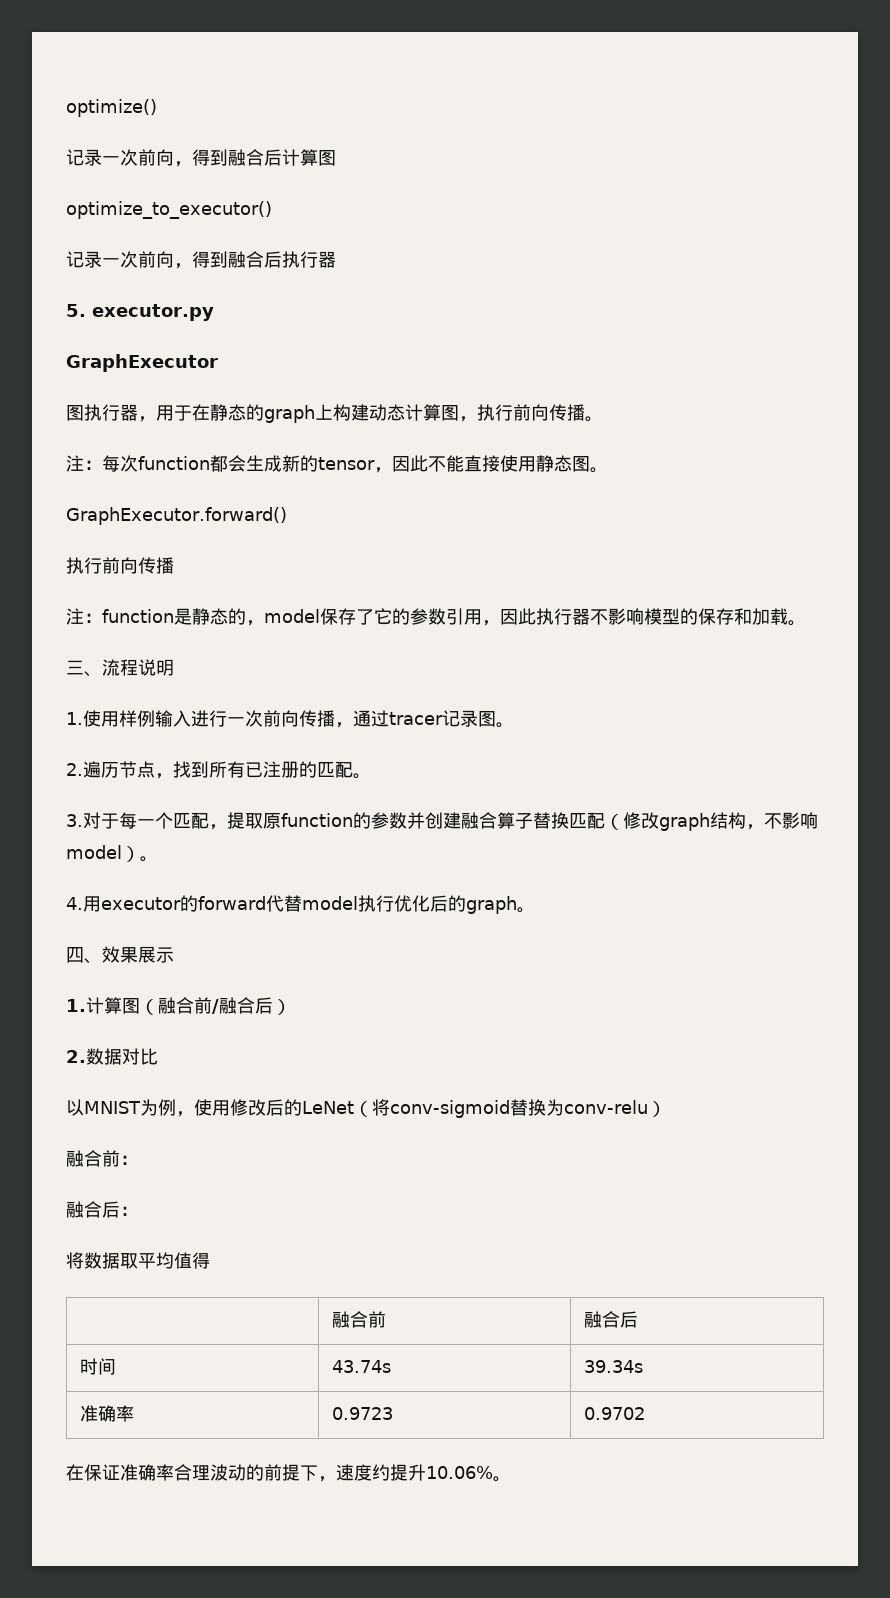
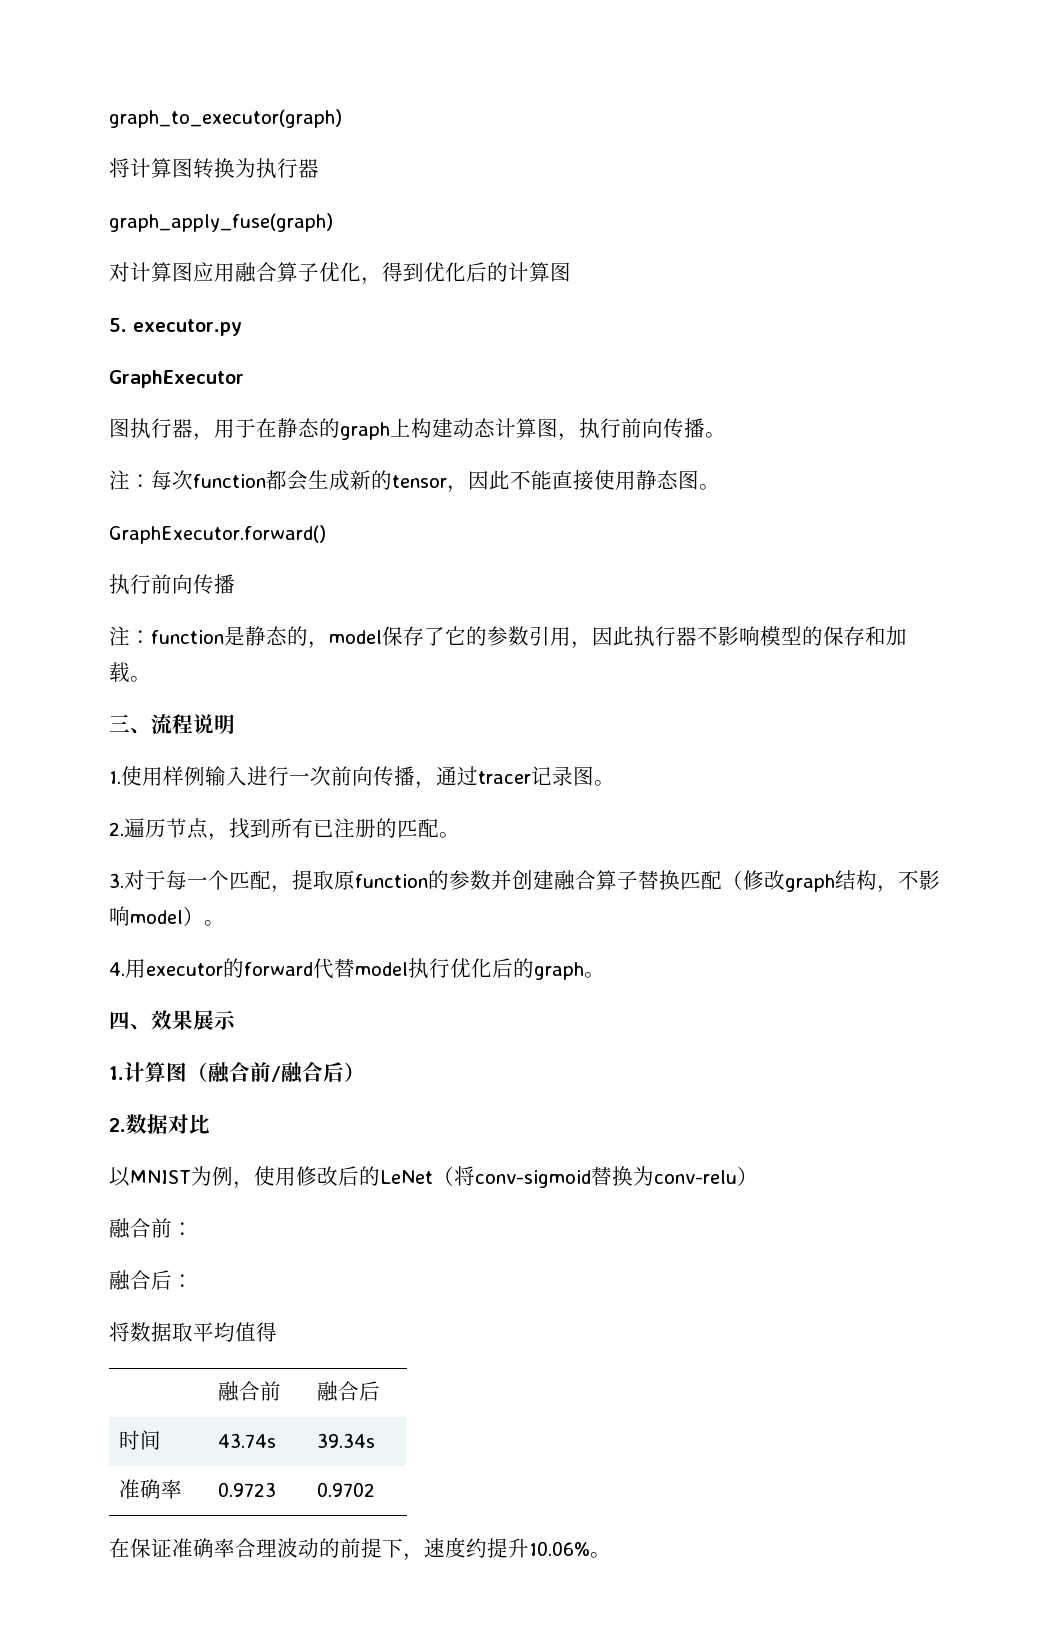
[66,99,157,117] [66,149,336,167] [66,201,272,219] [66,251,336,269] optimize() // 记录一次前向，得到融合后计算图 // optimize_to_executor() // 记录一次前向，得到融合后执行器 -> [109,109,342,128] [109,158,319,179] [109,213,333,232] [109,262,571,285] graph_to_executor(graph) // 将计算图转换为执行器 // graph_apply_fuse(graph) // 对计算图应用融合算子优化，得到优化后的计算图

